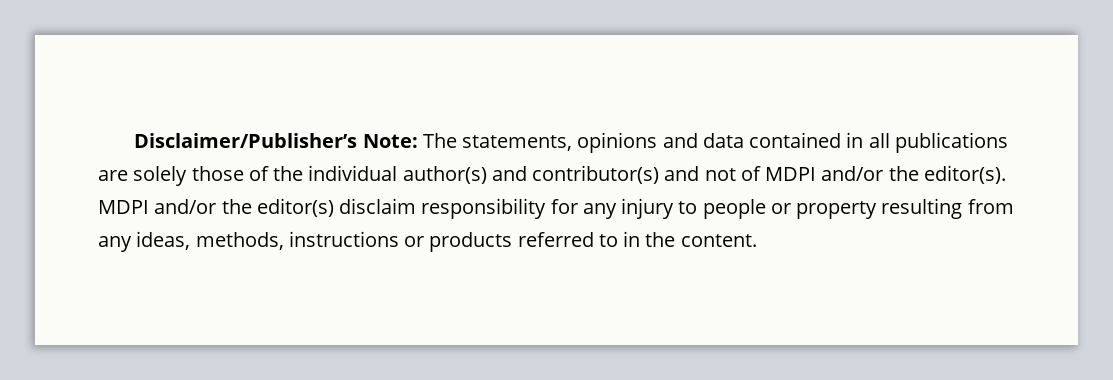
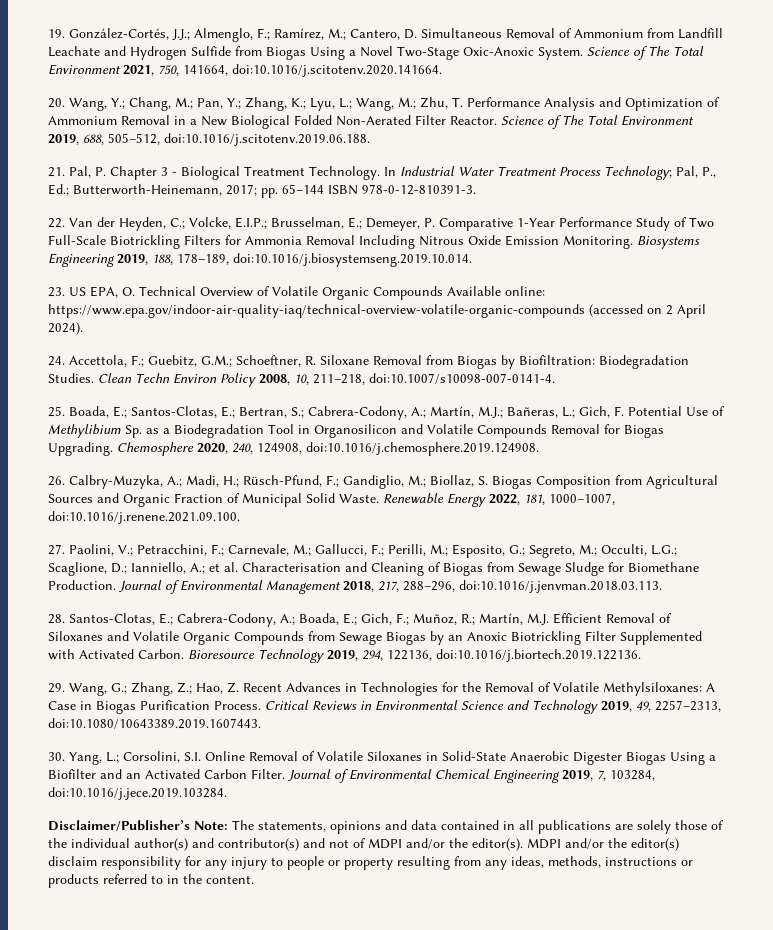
(134, 140) none -> [48,28,723,42] [48,46,704,60] [48,64,442,77] [48,97,720,111] [48,115,694,129] [48,133,370,146] [48,166,716,180] [48,184,476,198] [48,217,714,231] [48,235,700,249] [48,253,472,267] [48,286,545,300] [48,304,706,318] [48,322,83,335] [48,355,689,369] [48,373,555,387] [48,406,725,420] [48,424,664,438] [48,442,539,456] [48,475,718,489] [48,493,615,507] [48,511,240,524] [48,544,677,558] [48,562,699,576] [48,580,662,594] [48,613,672,627] [48,631,702,645] [48,649,641,663] [48,682,715,696] [48,700,721,714] [48,718,261,729] [48,751,716,765] [48,769,655,783] [48,787,227,800] 19. González-Cortés, J.J.; Almenglo, F.; Ramírez, M.; Cantero, D. Simultaneous Removal of Ammonium from Landfill Leachate and Hydrogen Sulfide from Biogas Using a Novel Two-Stage Oxic-Anoxic System. Science of The Total Environment 2021, 750, 141664, doi:10.1016/j.scitotenv.2020.141664. // 20. Wang, Y.; Chang, M.; Pan, Y.; Zhang, K.; Lyu, L.; Wang, M.; Zhu, T. Performance Analysis and Optimization of Ammonium Removal in a New Biological Folded Non-Aerated Filter Reactor. Science of The Total Environment 2019, 688, 505–512, doi:10.1016/j.scitotenv.2019.06.188. // 21. Pal, P. Chapter 3 - Biological Treatment Technology. In Industrial Water Treatment Process Technology; Pal, P., Ed.; Butterworth-Heinemann, 2017; pp. 65–144 ISBN 978-0-12-810391-3. // 22. Van der Heyden, C.; Volcke, E.I.P.; Brusselman, E.; Demeyer, P. Comparative 1-Year Performance Study of Two Full-Scale Biotrickling Filters for Ammonia Removal Including Nitrous Oxide Emission Monitoring. Biosystems Engineering 2019, 188, 178–189, doi:10.1016/j.biosystemseng.2019.10.014. // 23. US EPA, O. Technical Overview of Volatile Organic Compounds Available online: https://www.epa.gov/indoor-air-quality-iaq/technical-overview-volatile-organic-compounds (accessed on 2 April 2024). // 24. Accettola, F.; Guebitz, G.M.; Schoeftner, R. Siloxane Removal from Biogas by Biofiltration: Biodegradation Studies. Clean Techn Environ Policy 2008, 10, 211–218, doi:10.1007/s10098-007-0141-4. // 25. Boada, E.; Santos-Clotas, E.; Bertran, S.; Cabrera-Codony, A.; Martín, M.J.; Bañeras, L.; Gich, F. Potential Use of Methylibium Sp. as a Biodegradation Tool in Organosilicon and Volatile Compounds Removal for Biogas Upgrading. Chemosphere 2020, 240, 124908, doi:10.1016/j.chemosphere.2019.124908. // 26. Calbry-Muzyka, A.; Madi, H.; Rüsch-Pfund, F.; Gandiglio, M.; Biollaz, S. Biogas Composition from Agricultural Sources and Organic Fraction of Municipal Solid Waste. Renewable Energy 2022, 181, 1000–1007, doi:10.1016/j.renene.2021.09.100. // 27. Paolini, V.; Petracchini, F.; Carnevale, M.; Gallucci, F.; Perilli, M.; Esposito, G.; Segreto, M.; Occulti, L.G.; Scaglione, D.; Ianniello, A.; et al. Characterisation and Cleaning of Biogas from Sewage Sludge for Biomethane Production. Journal of Environmental Management 2018, 217, 288–296, doi:10.1016/j.jenvman.2018.03.113. // 28. Santos-Clotas, E.; Cabrera-Codony, A.; Boada, E.; Gich, F.; Muñoz, R.; Martín, M.J. Efficient Removal of Siloxanes and Volatile Organic Compounds from Sewage Biogas by an Anoxic Biotrickling Filter Supplemented with Activated Carbon. Bioresource Technology 2019, 294, 122136, doi:10.1016/j.biortech.2019.122136. // 29. Wang, G.; Zhang, Z.; Hao, Z. Recent Advances in Technologies for the Removal of Volatile Methylsiloxanes: A Case in Biogas Purification Process. Critical Reviews in Environmental Science and Technology 2019, 49, 2257–2313, doi:10.1080/10643389.2019.1607443. // 30. Yang, L.; Corsolini, S.I. Online Removal of Volatile Siloxanes in Solid-State Anaerobic Digester Biogas Using a Biofilter and an Activated Carbon Filter. Journal of Environmental Chemical Engineering 2019, 7, 103284, doi:10.1016/j.jece.2019.103284. //

